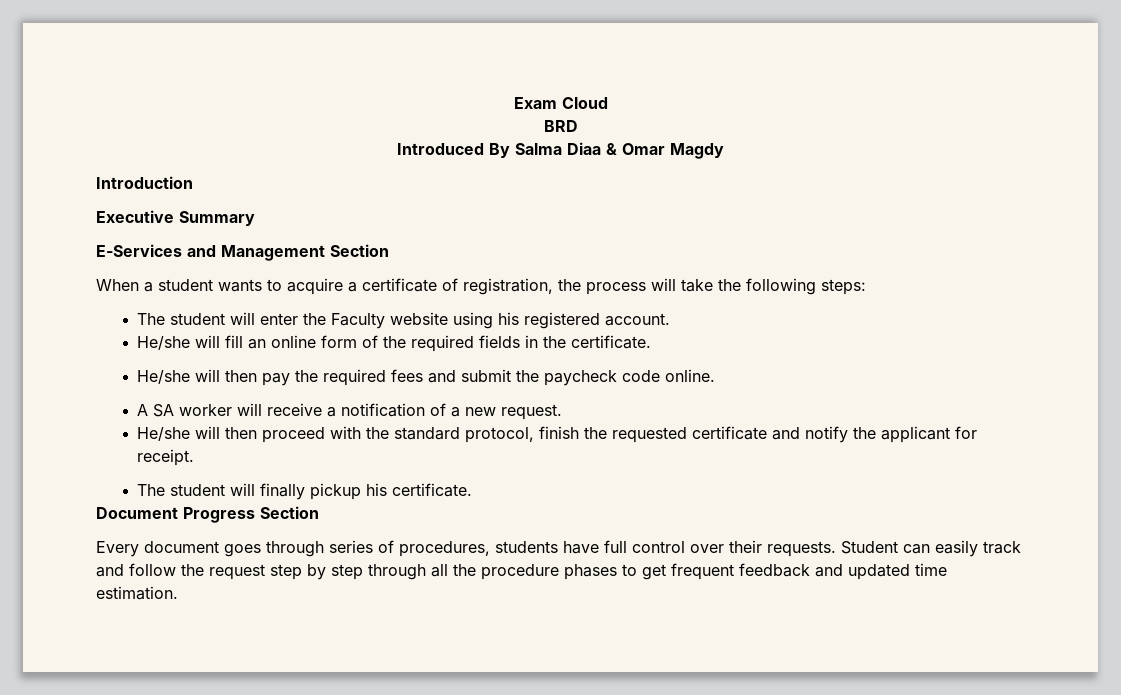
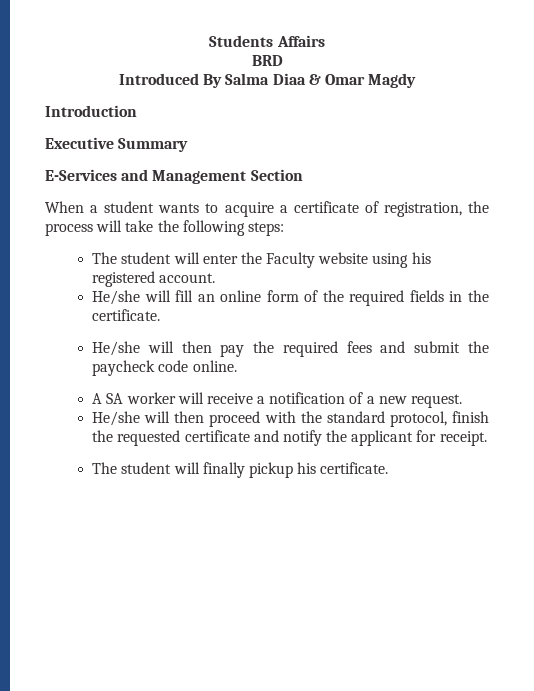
[513,97,608,109] Exam Cloud -> [209,35,325,47] Students Affairs
[96,506,319,523] [96,540,1021,557] [96,563,947,580] [96,586,178,600] // Document Progress Section // Every document goes through series of procedures, students have full control over their requests. Student can easily track and follow the request step by step through all the procedure phases to get frequent feedback and updated time estimation. -> (389, 468) none

